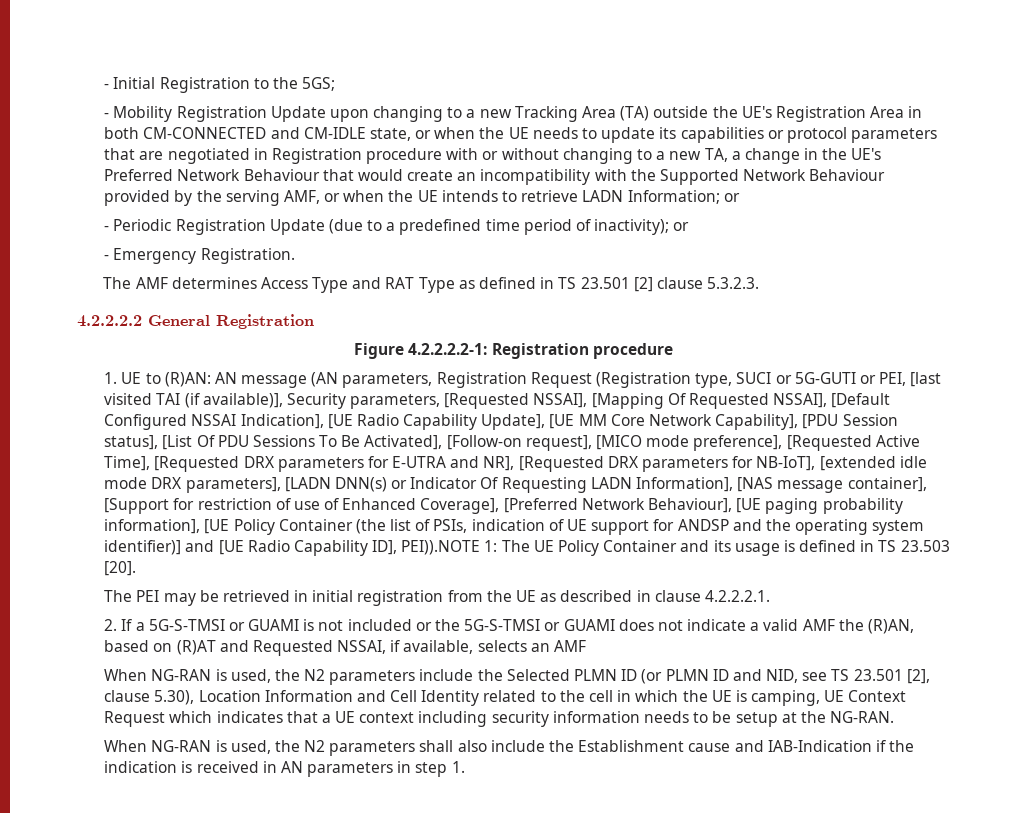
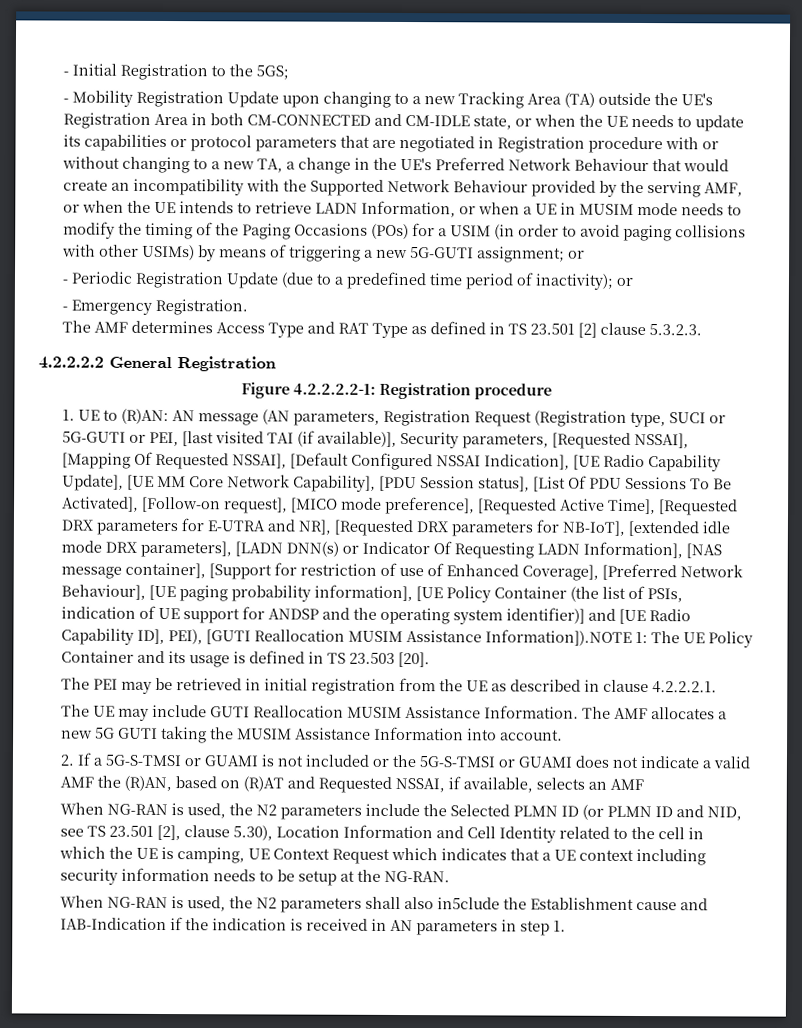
[627,190,720,204] Information; -> [361,200,743,218] [63,221,747,242] [62,244,566,263] Information, or when a UE in MUSIM mode needs to modify the timing of the Paging Occasions (POs) for a USIM (in order to avoid paging collisions with other USIMs) by means of triggering a new 5G-GUTI assignment;
[401,540,481,555] PEI)).NOTE -> [168,629,633,646] PEI), [GUTI Reallocation MUSIM Assistance Information]).NOTE
(770, 596) none -> [61,704,728,721] [61,725,564,744] // The UE may include GUTI Reallocation MUSIM Assistance Information. The AMF allocates a new 5G GUTI taking the MUSIM Assistance Information into account.
[490,740,545,752] include -> [437,897,501,910] in5clude

